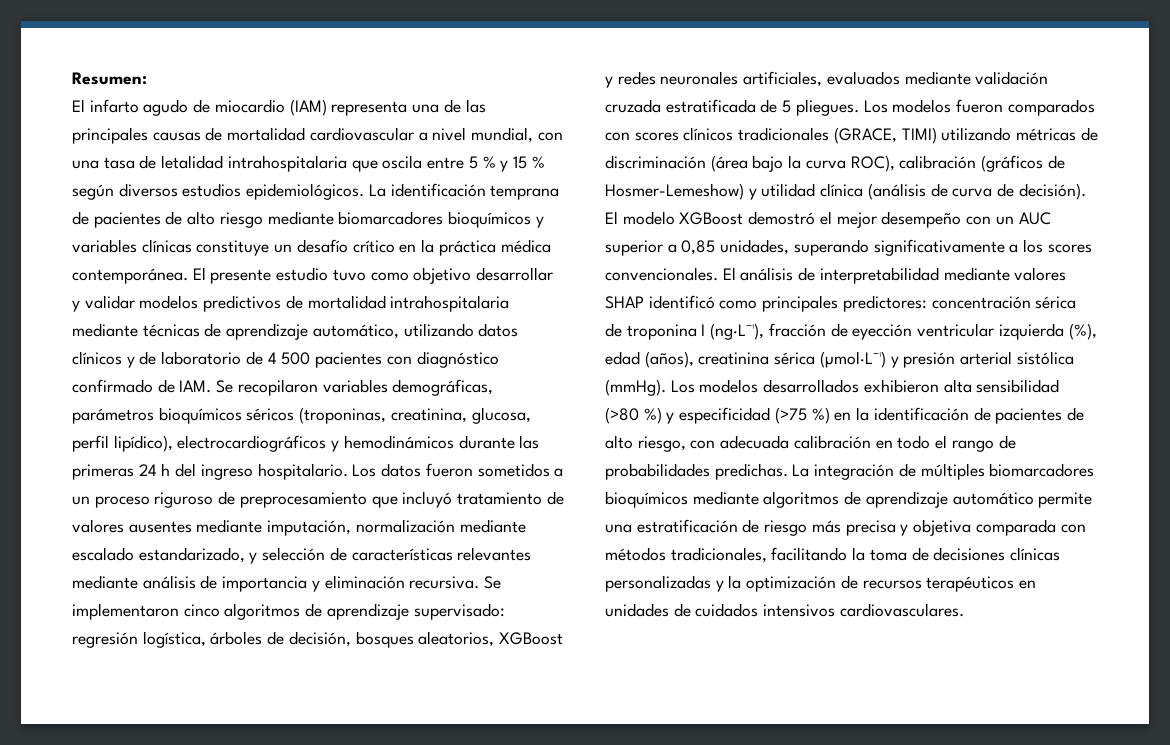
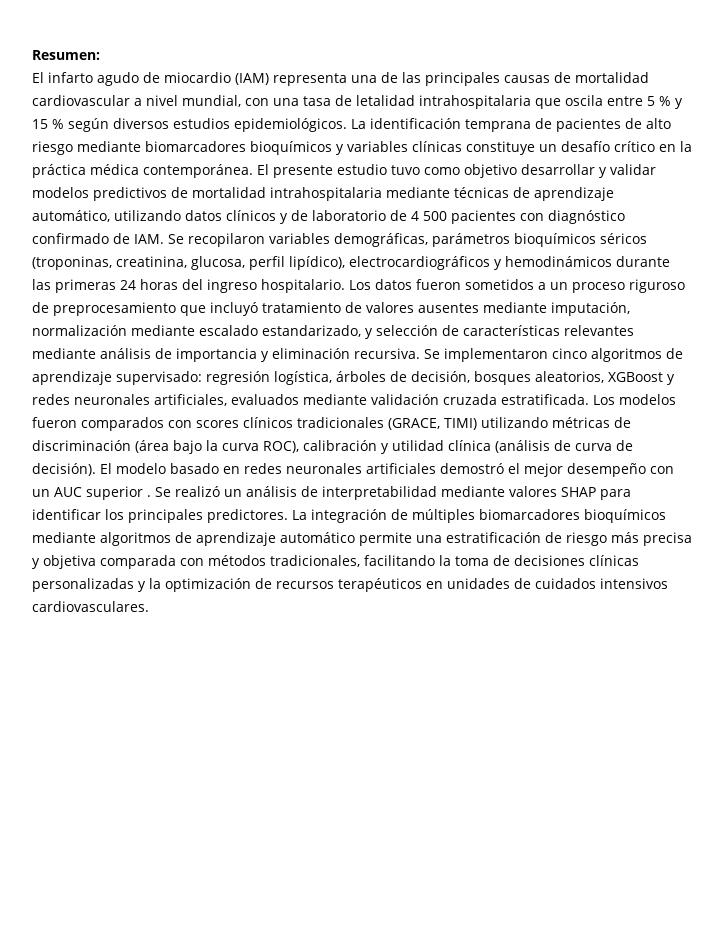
[161,463,171,476] h -> [140,279,178,290] horas
[665,99,859,116] estratificada de 5 pliegues. -> [501,394,589,405] estratificada.
[981,155,1065,172] [605,183,744,200] (gráficos de Hosmer-Lemeshow) -> (377, 445) none
[679,212,744,225] XGBoost -> [170,463,436,474] basado en redes neuronales artificiales
[667,239,1092,256] [605,267,736,281] a 0,85 unidades, superando significativamente a los scores convencionales. El -> [147,486,242,497] . Se realizó un
[648,295,1077,312] [605,323,1097,340] [605,351,1074,368] [605,379,1060,396] [605,407,1084,424] [605,435,1016,452] [605,463,788,480] identificó como principales predictores: concentración sérica de troponina I (ng·L⁻¹), fracción de eyección ventricular izquierda (%), edad (años), creatinina sérica (µmol·L⁻¹) y presión arterial sistólica (mmHg). Los modelos desarrollados exhibieron alta sensibilidad (>80 %) y especificidad (>75 %) en la identificación de pacientes de alto riesgo, con adecuada calibración en todo el rango de probabilidades predichas. -> [600,489,631,500] [32,509,288,523] para identificar los principales predictores.

